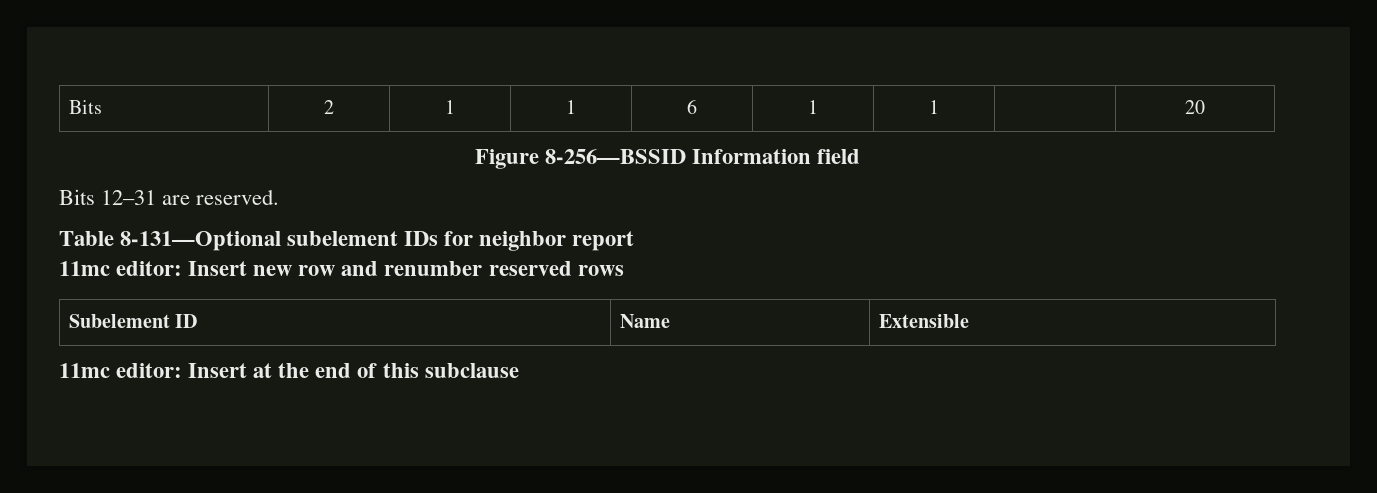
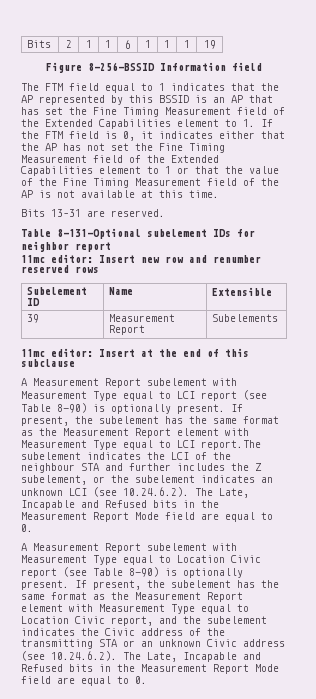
[1184,100,1205,114] | 20 -> [183,40,190,48] [203,40,216,49] 1 | 19
[59,189,157,205] // Bits 12–31 -> [21,83,279,93] [21,95,273,105] [21,107,285,117] [21,119,273,129] [21,131,285,141] [21,143,225,153] [21,155,219,163] [21,166,279,176] [21,178,279,188] [21,190,219,198] [21,209,81,217] // The FTM field equal to 1 indicates that the AP represented by this BSSID is an AP that has set the Fine Timing Measurement field of the Extended Capabilities element to 1. If the FTM field is 0, it indicates either that the AP has not set the Fine Timing Measurement field of the Extended Capabilities element to 1 or that the value of the Fine Timing Measurement field of the AP is not available at this time. // Bits 13–31
(969, 321) none -> [27,314,40,323] [109,314,176,322] [109,325,146,335] [212,314,279,322] // 39 | Measurement Report | Subelements
(519, 370) none -> [21,378,237,388] [21,390,267,401] [21,403,243,414] [21,416,279,426] [21,428,249,438] [21,440,261,450] [21,452,231,460] [21,463,262,473] [21,475,273,485] [21,487,249,498] [21,500,219,510] [21,512,273,522] [21,524,33,532] [21,543,237,553] [21,555,261,565] [21,567,243,578] [21,580,279,590] [21,592,243,602] [21,604,249,614] [21,616,267,626] [21,628,225,636] [21,639,285,649] [21,651,261,662] [21,664,279,674] [21,676,147,686] // A Measurement Report subelement with Measurement Type equal to LCI report (see Table 8-90) is optionally present. If present, the subelement has the same format as the Measurement Report element with Measurement Type equal to LCI report.The subelement indicates the LCI of the neighbour STA and further includes the Z subelement, or the subelement indicates an unknown LCI (see 10.24.6.2). The Late, Incapable and Refused bits in the Measurement Report Mode field are equal to 0. // A Measurement Report subelement with Measurement Type equal to Location Civic report (see Table 8-90) is optionally present. If present, the subelement has the same format as the Measurement Report element with Measurement Type equal to Location Civic report, and the subelement indicates the Civic address of the transmitting STA or an unknown Civic address (see 10.24.6.2). The Late, Incapable and Refused bits in the Measurement Report Mode field are equal to 0.

